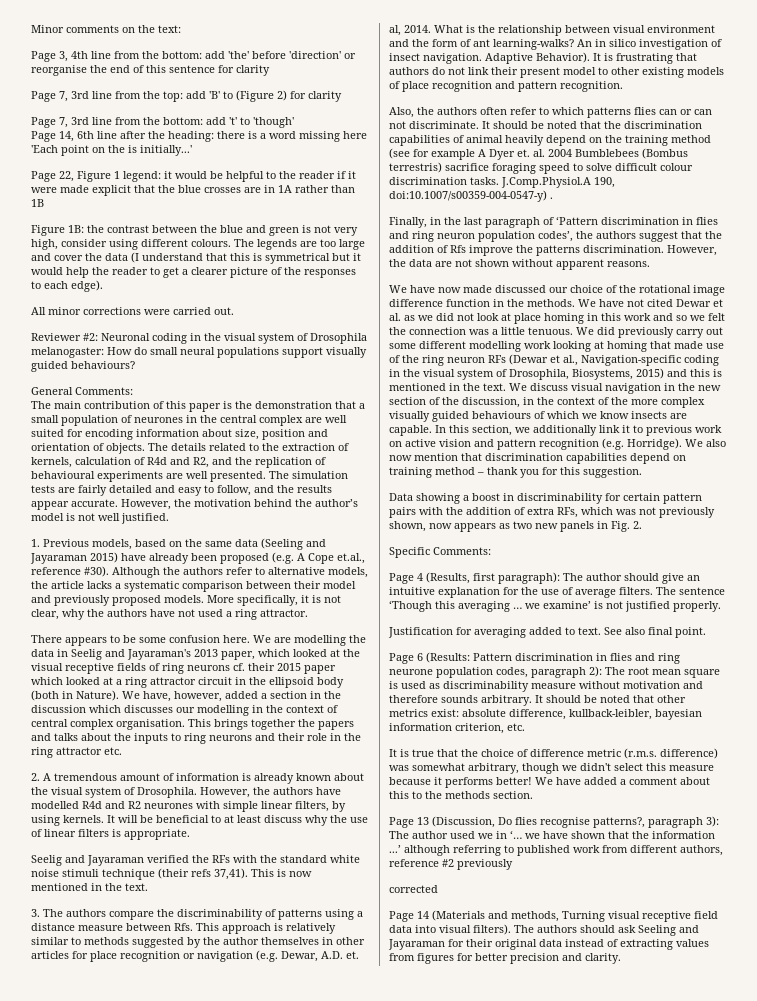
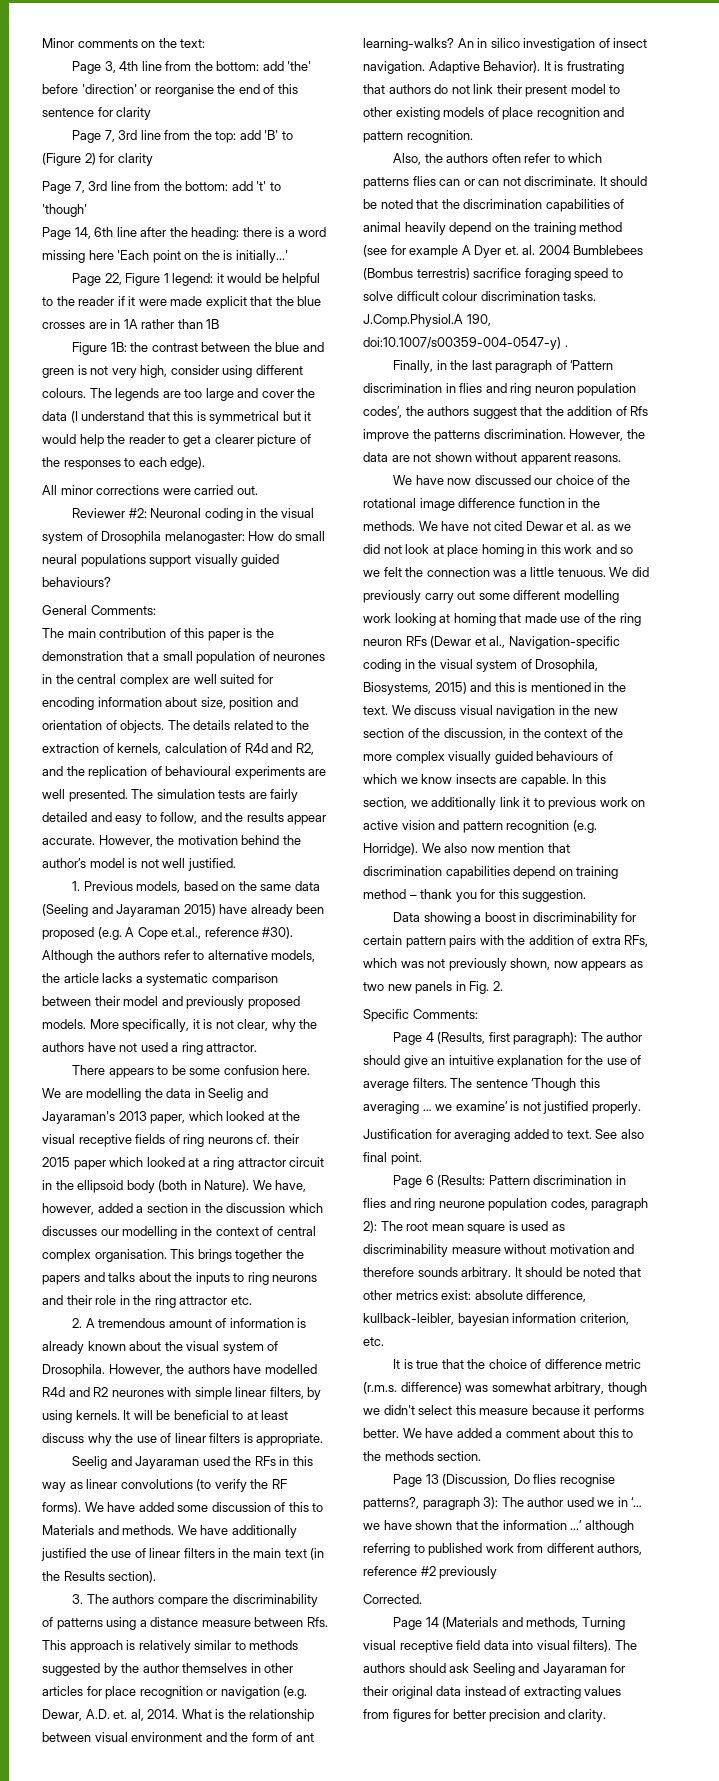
[147,855,189,863] verified -> [202,1456,230,1466] used
[233,855,360,863] [31,868,312,880] [31,883,148,891] with the standard white noise stimuli technique (their refs 37,41). This is now mentioned in the text. -> [279,1456,313,1466] [42,1479,287,1492] [42,1502,324,1514] [42,1525,297,1538] [41,1548,325,1561] [42,1571,157,1583] in this way as linear convolutions (to verify the RF forms). We have added some discussion of this to Materials and methods. We have additionally justified the use of linear filters in the main text (in the Results section).
[463,285,492,293] made -> (472, 481) none
[496,777,532,785] better! -> [363,1428,399,1438] better.
[389,885,438,893] corrected -> [363,1594,422,1604] Corrected.

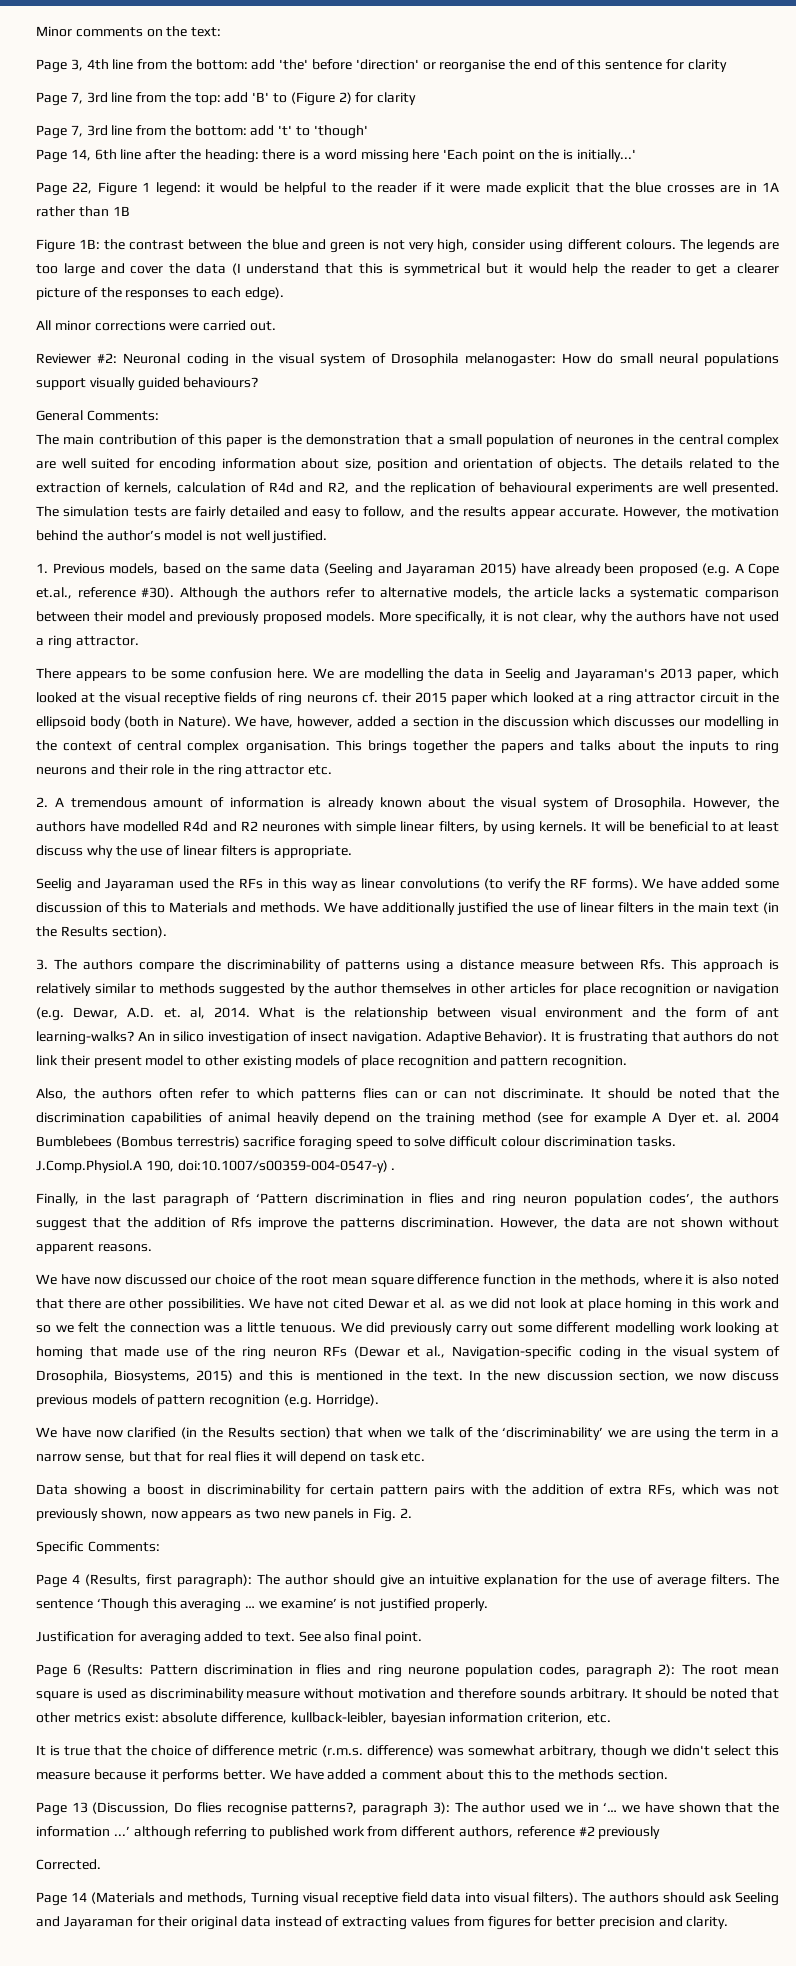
[363,498,455,511] rotational image -> [300,1275,414,1287] root mean square
[363,521,415,531] methods. -> [579,1274,780,1286] [36,1298,245,1311] methods, where it is also noted that there are other possibilities.
[391,705,618,718] [363,728,624,740] [363,751,613,764] [363,774,606,787] [363,797,646,810] [363,820,597,833] [363,843,570,856] [363,866,619,879] [363,889,587,902] We discuss visual navigation in the new section of the discussion, in the context of the more complex visually guided behaviours of which we know insects are capable. In this section, we additionally link it to previous work on active vision and pattern recognition (e.g. Horridge). We also now mention that discrimination capabilities depend on training method – thank you for this suggestion. -> [469,1370,780,1382] [36,1394,379,1408] [36,1427,780,1441] [36,1451,426,1464] In the new discussion section, we now discuss previous models of pattern recognition (e.g. Horridge). // We have now clarified (in the Results section) that when we talk of the ‘discriminability’ we are using the term in a narrow sense, but that for real flies it will depend on task etc.

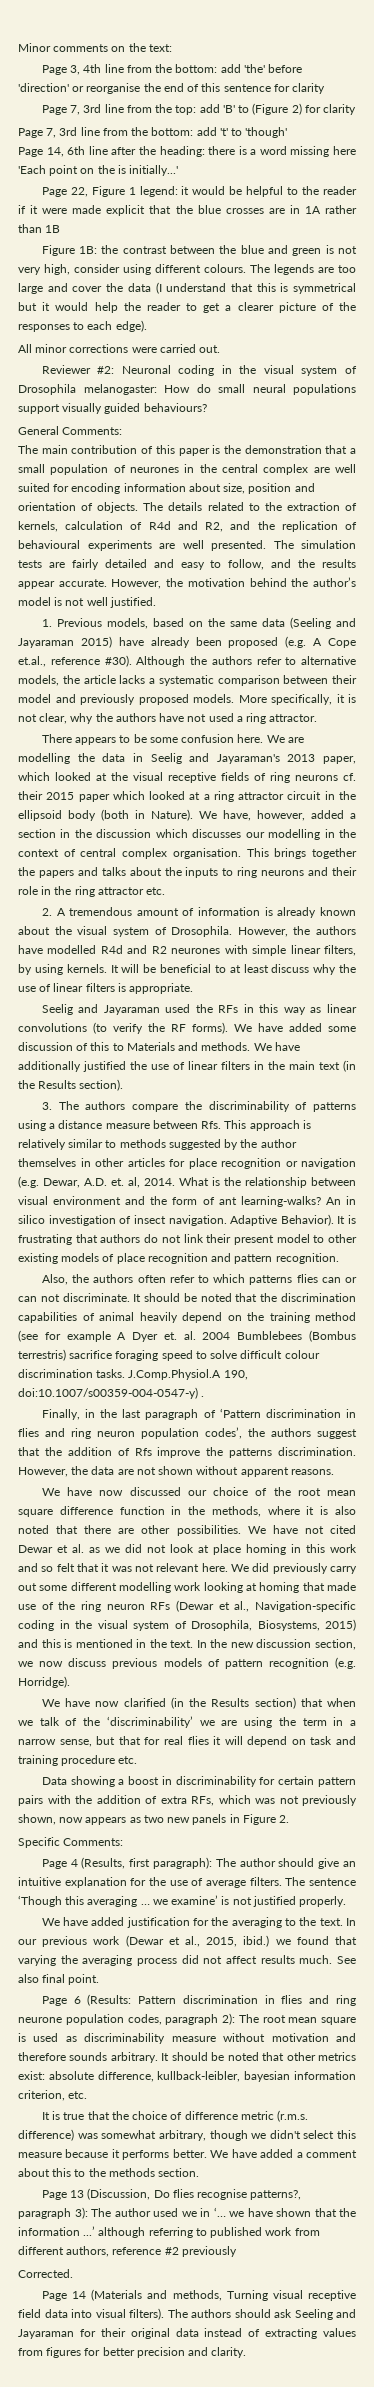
[55,1322,337,1333] we felt the connection was a little tenuous. -> [56,1563,228,1572] felt that it was not relevant here.
(399, 1456) none -> [335,1736,356,1745] [18,1755,116,1766] and training procedure
[373,1508,397,1522] Fig. -> [242,1814,276,1825] Figure
[36,1631,295,1645] Justification for averaging added to text. -> [41,1917,356,1928] [18,1935,357,1947] [18,1955,333,1966] We have added justification for the averaging to the text. In our previous work (Dewar et al., 2015, ibid.) we found that varying the averaging process did not affect results much.

